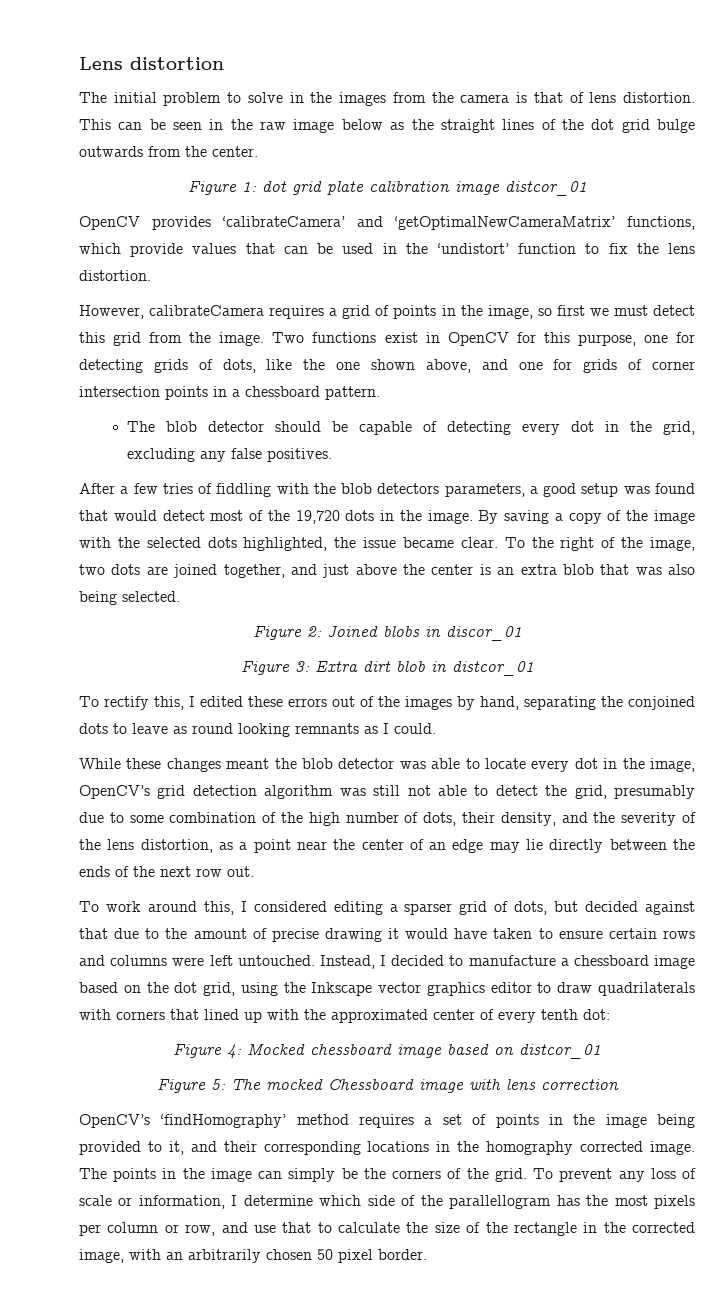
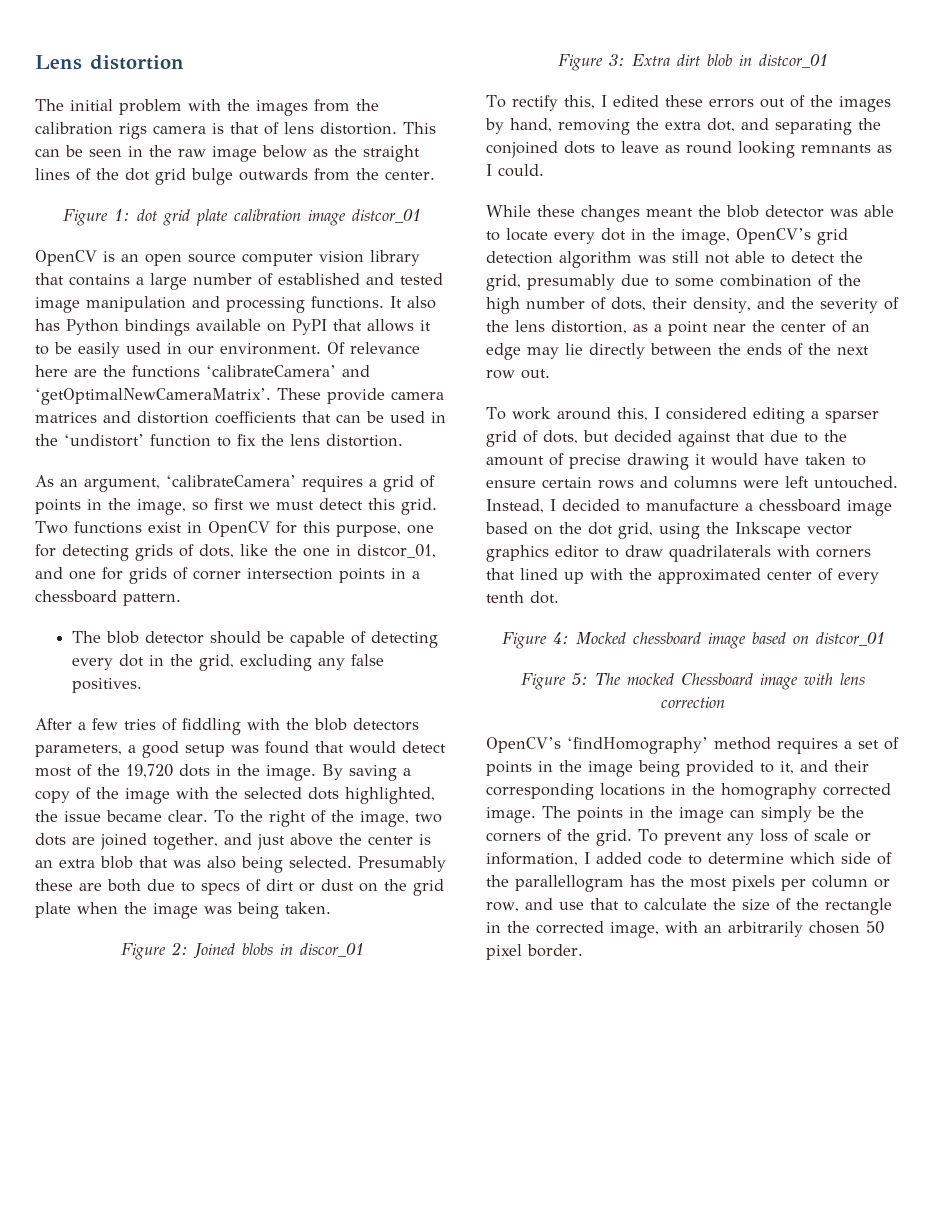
[227,92,304,103] to solve in -> [188,99,221,111] with
(454, 97) none -> [35,122,147,139] calibration rigs
[151,216,696,230] [79,243,237,257] provides ‘calibrateCamera’ and ‘getOptimalNewCameraMatrix’ functions, which provide values -> [103,250,420,266] [35,273,443,290] [35,296,436,313] [35,319,431,336] [35,342,420,358] [35,365,370,378] [35,388,444,405] [35,411,296,424] is an open source computer vision library that contains a large number of established and tested image manipulation and processing functions. It also has Python bindings available on PyPI that allows it to be easily used in our environment. Of relevance here are the functions ‘calibrateCamera’ and ‘getOptimalNewCameraMatrix’. These provide camera matrices and distortion coefficients
[79,305,265,319] However, calibrateCamera -> [35,475,296,492] As an argument, ‘calibrateCamera’
[113,332,265,346] grid from the image. -> [401,498,437,515] grid.
[371,359,471,373] shown above, -> [336,544,436,558] in distcor_01,
(180, 596) none -> [358,856,446,872] [35,879,444,896] [35,902,331,919] Presumably these are both due to specs of dirt or dust on the grid plate when the image was being taken.
(519, 703) none -> [558,118,769,135] removing the extra dot, and
[583,1009,610,1020] dot: -> [530,591,559,604] dot.
(238, 1200) none -> [596,852,702,865] added code to

